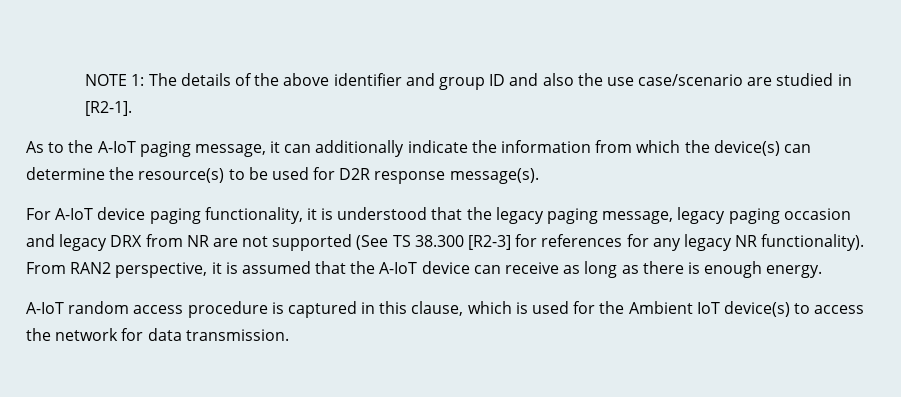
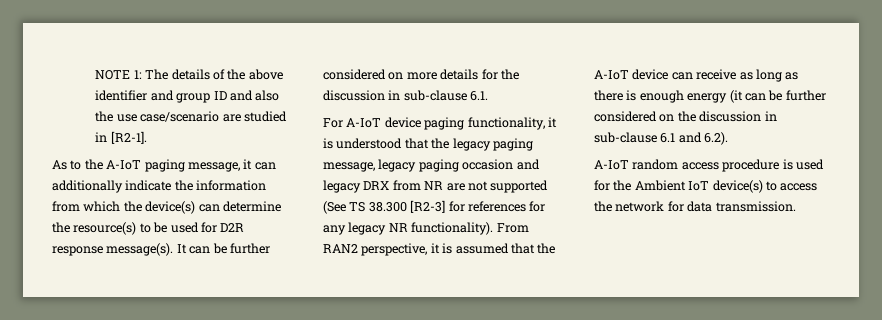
(539, 176) none -> [176,243,270,254] [323,69,519,80] [323,90,489,101] It can be further considered on more details for the discussion in sub-clause 6.1.
[766,265,823,278] energy. -> [687,90,826,103] [594,111,777,122] [594,132,729,145] energy (it can be further considered on the discussion in sub-clause 6.1 and 6.2).
[287,301,528,318] captured in this clause, which is -> (793, 164) none

